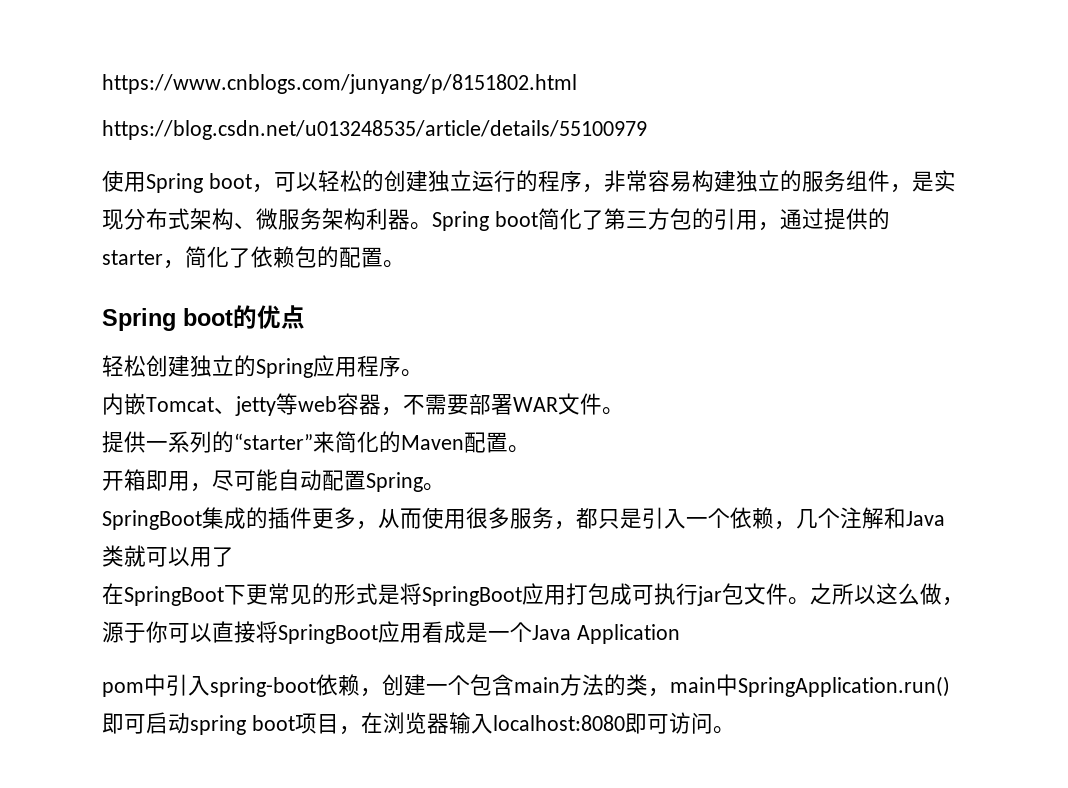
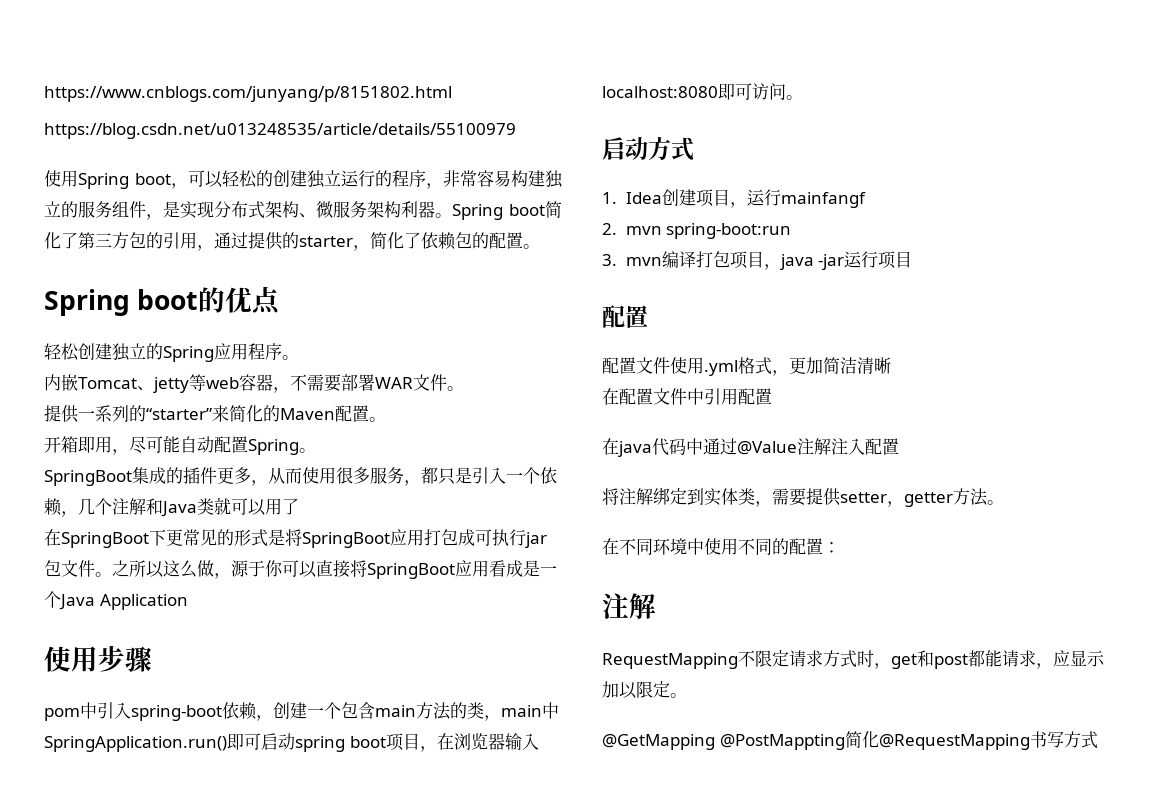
(680, 634) none -> [44,645,152,672] // 使用步骤
(735, 730) none -> [602,137,694,161] [602,189,866,208] [602,223,792,239] [602,251,913,270] [602,305,648,328] [602,357,891,376] [602,388,772,405] [602,438,899,457] [602,487,1004,507] [602,538,840,555] [602,593,656,619] [602,650,1105,669] [602,681,687,699] [602,731,1098,750] // 启动方式 // 1. Idea创建项目，运行mainfangf // 2. mvn spring-boot:run // 3. mvn编译打包项目，java -jar运行项目 // 配置 // 配置文件使用.yml格式，更加简洁清晰 // 在配置文件中引用配置 // 在java代码中通过@Value注解注入配置 // 将注解绑定到实体类，需要提供setter，getter方法。 // 在不同环境中使用不同的配置： // 注解 // RequestMapping不限定请求方式时，get和post都能请求，应显示加以限定。 // @GetMapping @PostMappting简化@RequestMapping书写方式

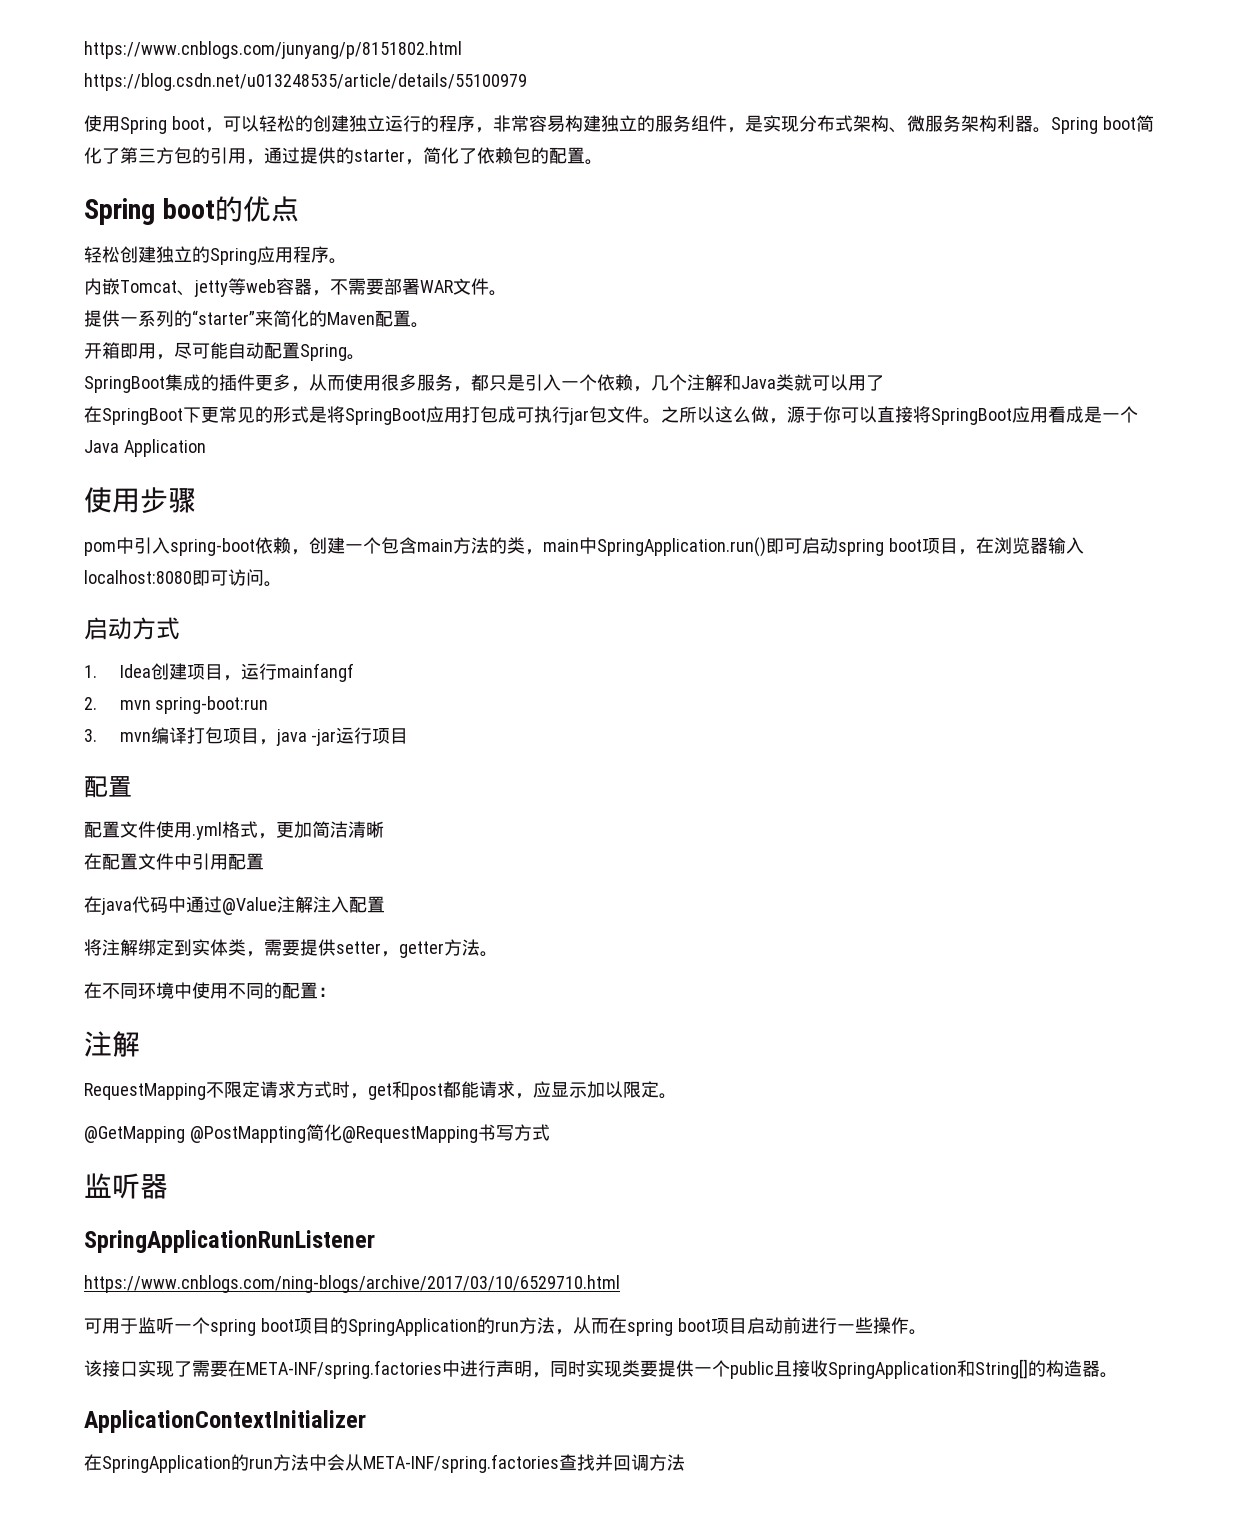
(1098, 740) none -> [84,1173,168,1199] [84,1230,375,1253] [84,1275,620,1293] [84,1317,927,1336] [84,1359,1118,1379] [84,1410,366,1433] [84,1454,685,1473] // 监听器 // SpringApplicationRunListener // https://www.cnblogs.com/ning-blogs/archive/2017/03/10/6529710.html // 可用于监听一个spring boot项目的SpringApplication的run方法，从而在spring boot项目启动前进行一些操作。 // 该接口实现了需要在META-INF/spring.factories中进行声明，同时实现类要提供一个public且接收SpringApplication和String[]的构造器。 // ApplicationContextInitializer // 在SpringApplication的run方法中会从META-INF/spring.factories查找并回调方法

